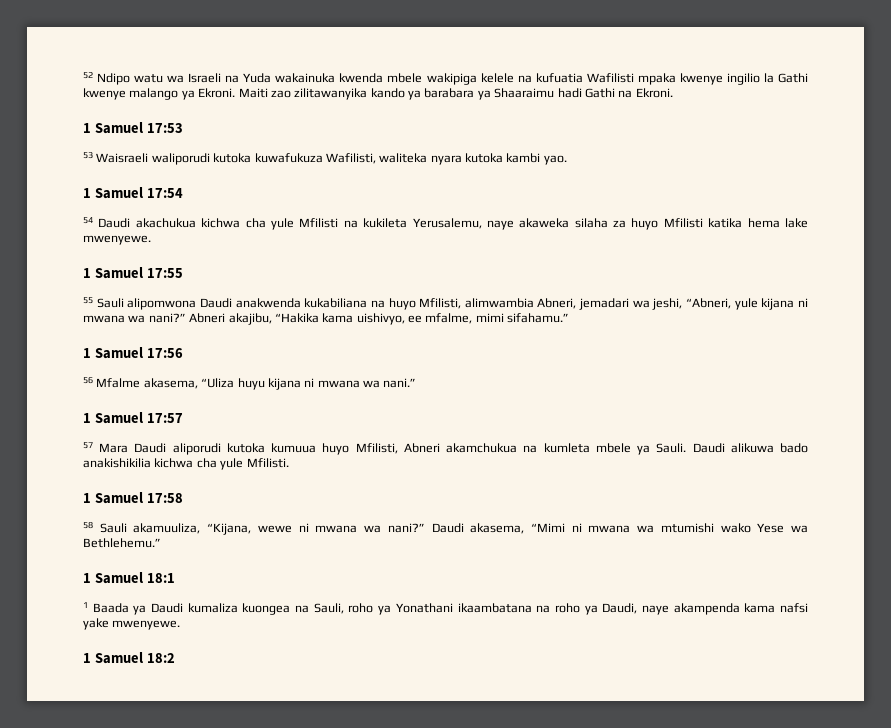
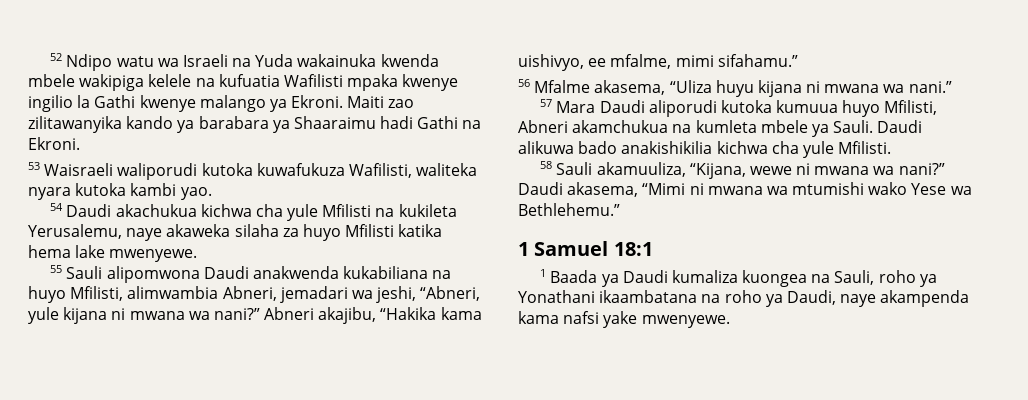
[83,122,183,134] // 1 Samuel 17:53 -> (80, 143) none
[83,187,183,199] // 1 Samuel 17:54 -> (212, 193) none
[83,267,183,279] // 1 Samuel 17:55 -> (198, 255) none
[83,347,183,359] // 1 Samuel 17:56 -> (798, 60) none
[83,412,183,424] // 1 Samuel 17:57 -> (952, 87) none
[83,492,183,504] // 1 Samuel 17:58 -> (892, 147) none
[83,652,175,664] // 1 Samuel 18:2 -> (730, 321) none

